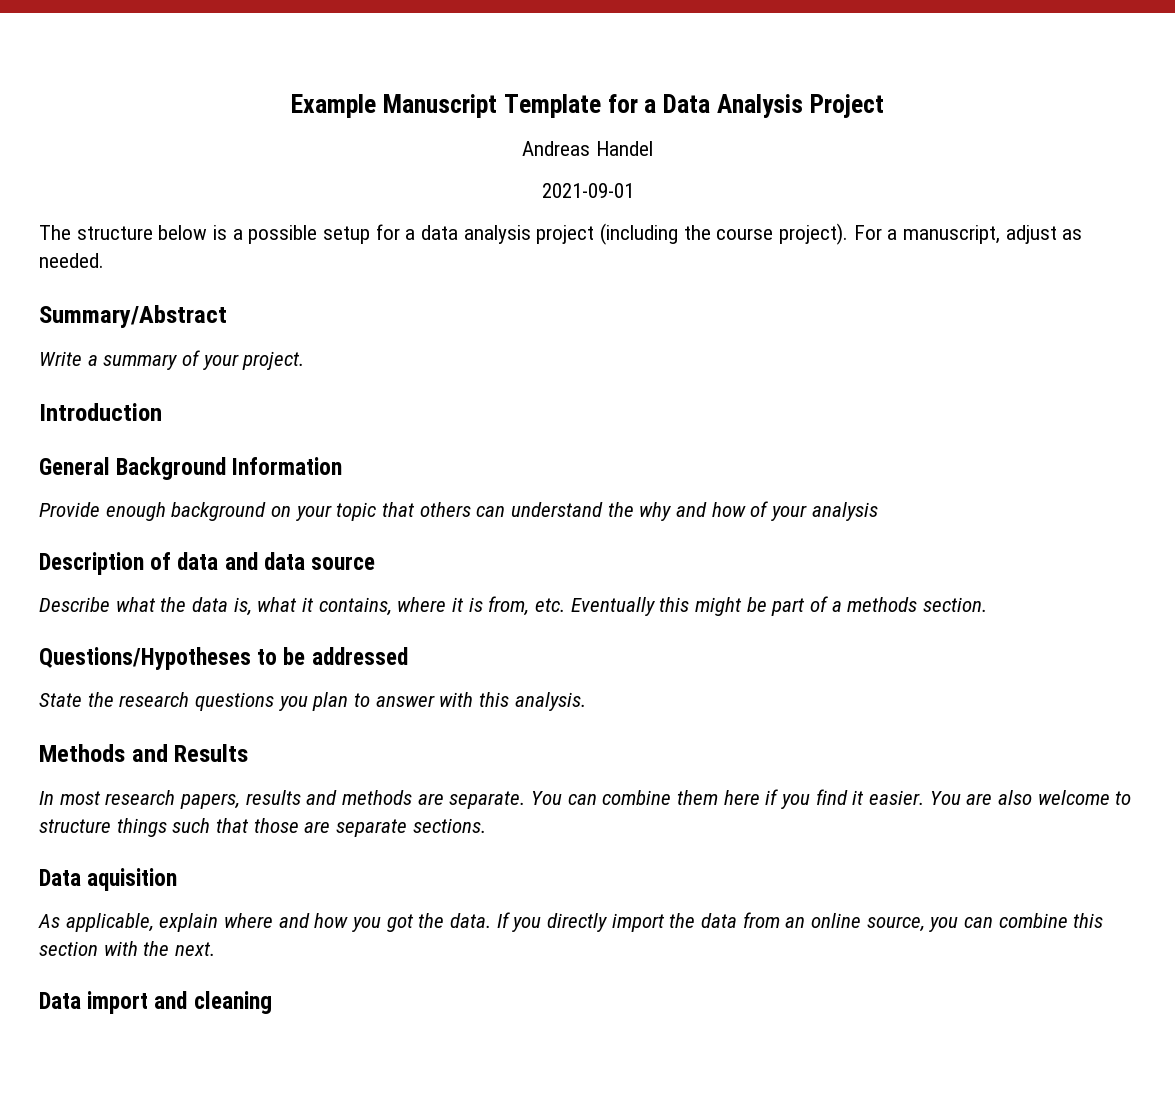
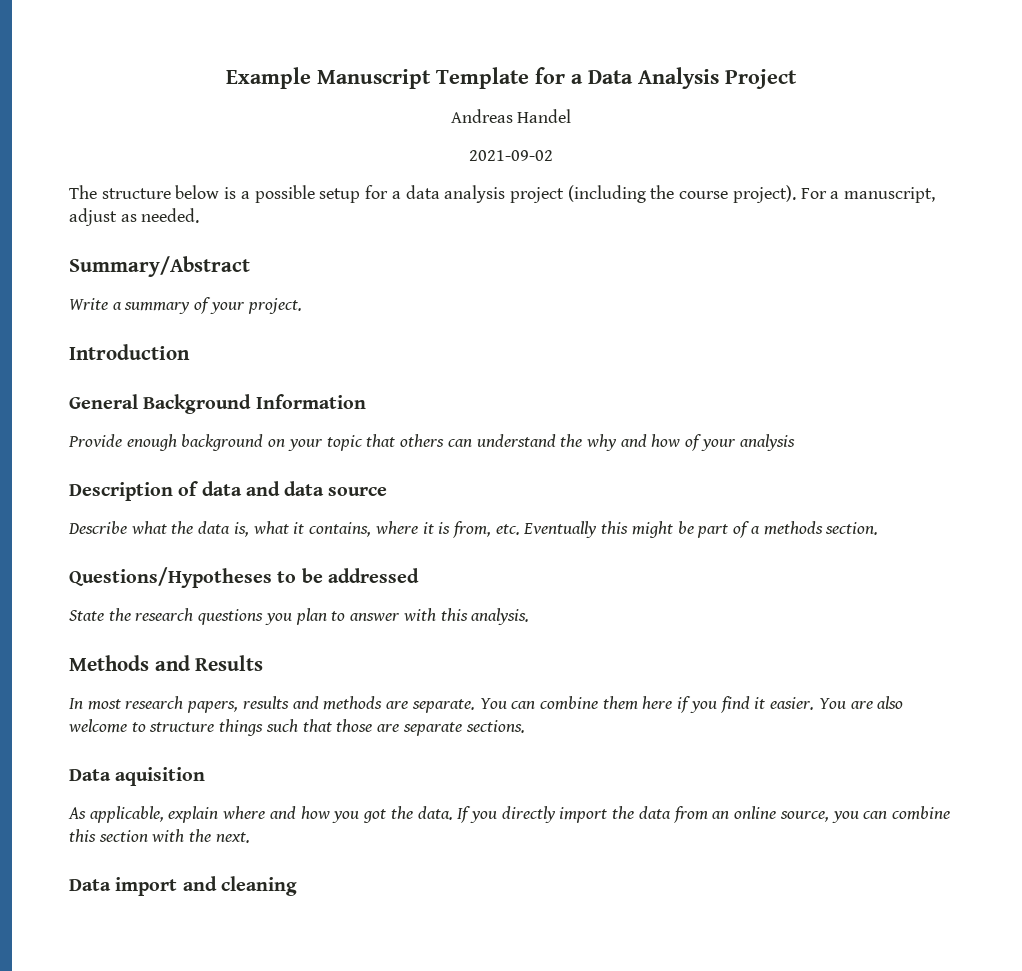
[541,183,634,198] 2021-09-01 -> [469,150,553,161] 2021-09-02

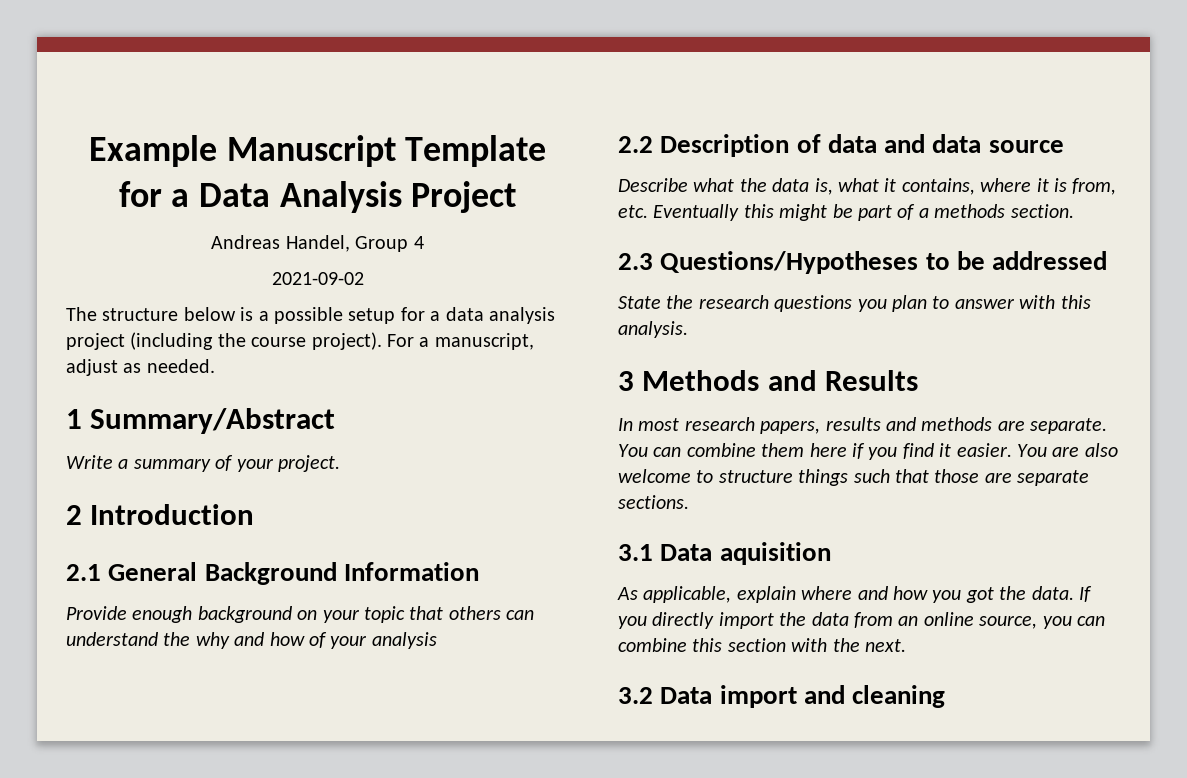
[517,109,572,123] Handel -> [285,235,424,252] Handel, Group 4
(200, 215) none -> [66,409,82,429] 1
(302, 306) none -> [66,505,82,525] 2
(190, 352) none -> [66,564,101,581] 2.1
(795, 442) none -> [618,136,653,153] 2.2
(879, 528) none -> [618,253,653,270] 2.3
(530, 616) none -> [618,371,634,391] 3
(525, 726) none -> [618,544,653,561] 3.1
(250, 837) none -> [618,687,653,704] 3.2

